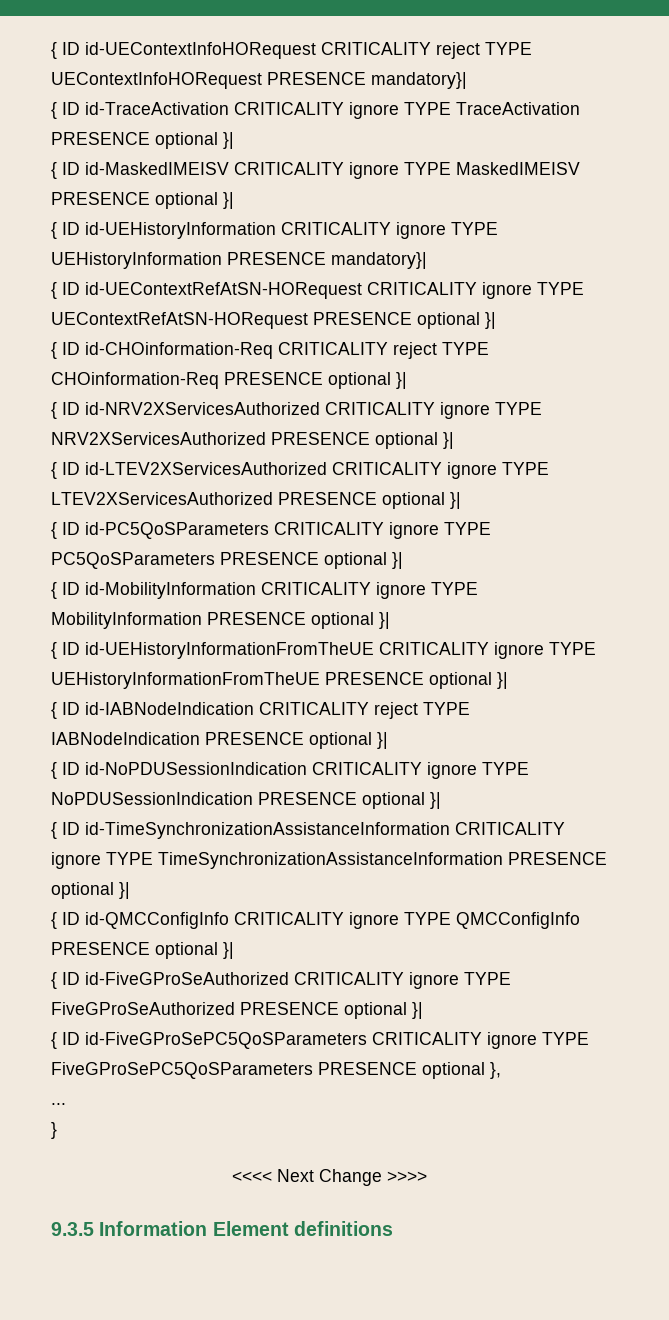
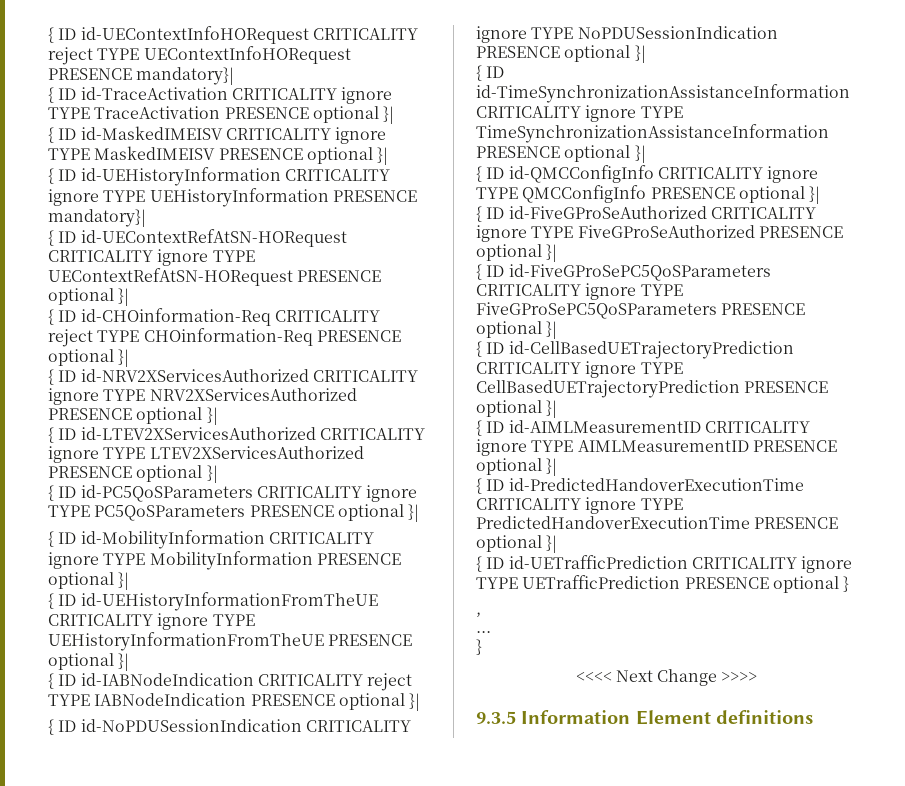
[490,1062,501,1079] }, -> [546,321,558,339] [476,341,794,359] [476,361,683,378] [476,380,829,398] [476,400,558,418] [476,420,810,436] [476,439,837,456] [476,458,558,476] [476,478,804,494] [476,497,683,514] [476,516,839,529] [476,535,558,553] [476,555,853,573] [476,575,850,593] [476,612,481,617] }| // { ID id-CellBasedUETrajectoryPrediction CRITICALITY ignore TYPE CellBasedUETrajectoryPrediction PRESENCE optional }| // { ID id-AIMLMeasurementID CRITICALITY ignore TYPE AIMLMeasurementID PRESENCE optional }| // { ID id-PredictedHandoverExecutionTime CRITICALITY ignore TYPE PredictedHandoverExecutionTime PRESENCE optional }| // { ID id-UETrafficPrediction CRITICALITY ignore TYPE UETrafficPrediction PRESENCE optional } // ,

